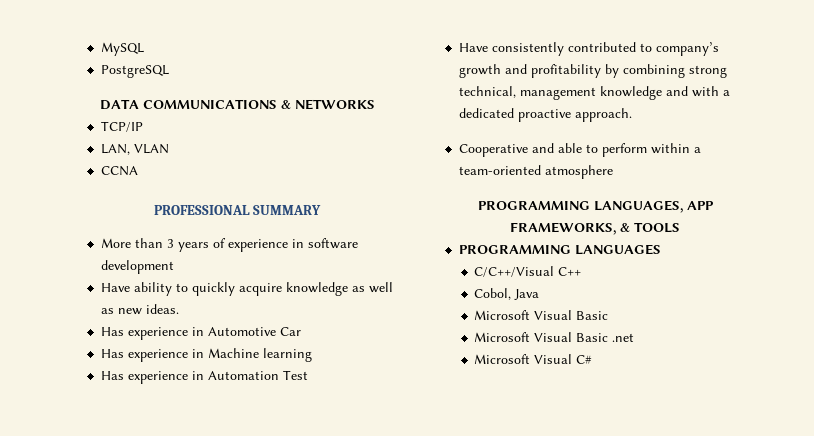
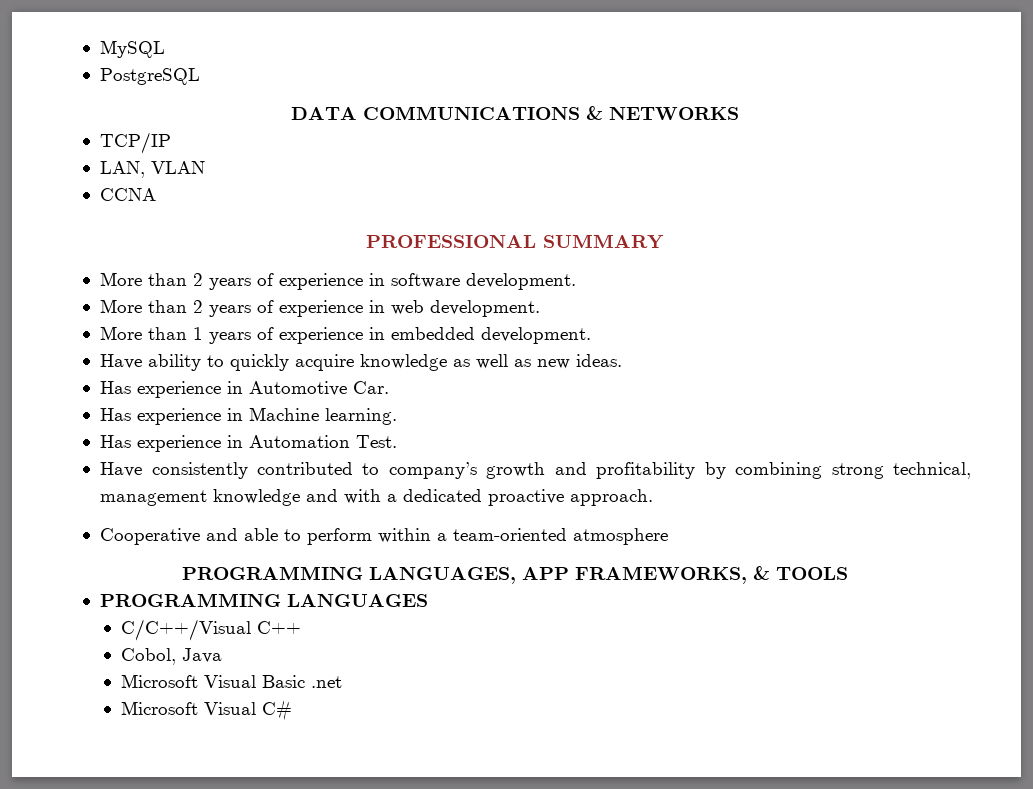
[166,239,174,248] 3 -> [193,273,204,286] 2
[100,260,174,274] development -> [466,273,577,290] [100,299,541,317] [100,326,592,344] development. // More than 2 years of experience in web development. // More than 1 years of experience in embedded development.
[279,327,301,336] Car -> [353,381,390,394] Car.
[262,348,312,362] learning -> [325,408,398,425] learning.
[282,370,308,380] Test -> [356,435,398,448] Test.
[474,332,609,342] // Microsoft Visual Basic -> (306, 681) none

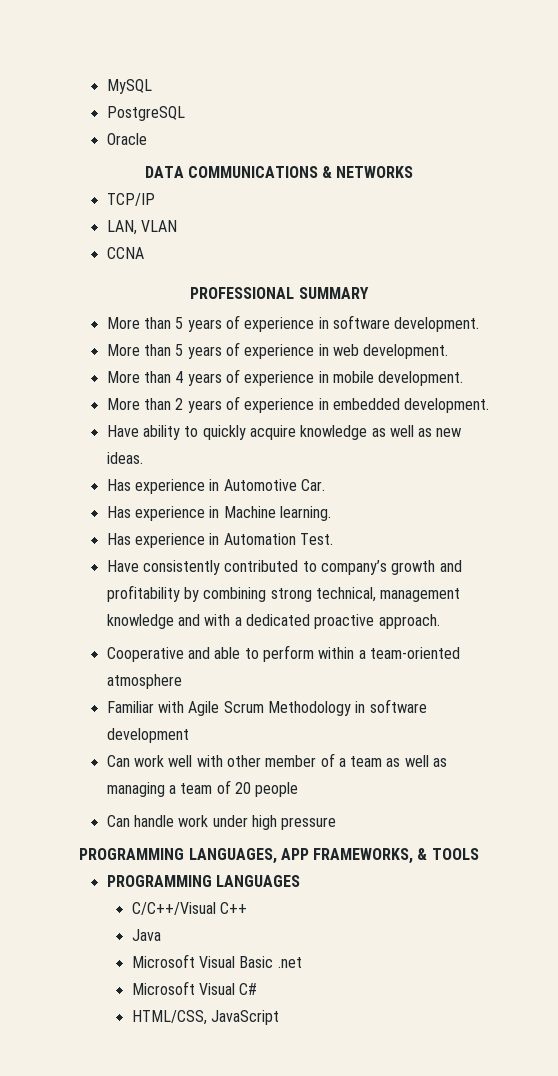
(201, 76) none -> [106,133,147,145] // Oracle
[193,273,204,286] 2 -> [175,317,184,329] 5
[193,300,204,313] 2 -> [175,344,184,356] 5
[193,327,204,340] 1 -> [175,369,464,386] [106,398,184,410] 4 years of experience in mobile development. // More than 2
(669, 536) none -> [106,699,427,716] [106,728,189,743] [106,753,448,767] [106,780,299,797] [106,815,337,830] // Familiar with Agile Scrum Methodology in software development // Can work well with other member of a team as well as managing a team of 20 people // Can handle work under high pressure
[121,648,177,665] Cobol, -> (247, 908) none
(293, 710) none -> [131,1010,279,1025] // HTML/CSS, JavaScript

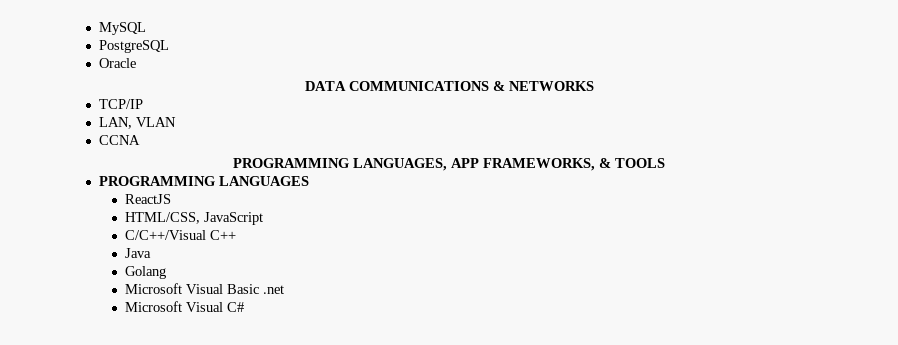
[190,287,369,299] [106,315,480,332] [106,342,449,359] [106,369,464,386] [106,396,490,413] [106,425,462,440] [106,452,143,464] [106,479,325,494] [106,506,331,521] [106,533,333,548] [106,560,462,575] [106,585,461,602] [106,614,440,629] [106,645,460,662] [106,674,182,689] [106,699,427,716] [106,728,189,743] [106,753,448,767] [106,780,299,797] [106,815,337,830] // PROFESSIONAL SUMMARY // More than 5 years of experience in software development. // More than 5 years of experience in web development. // More than 4 years of experience in mobile development. // More than 2 years of experience in embedded development. // Have ability to quickly acquire knowledge as well as new ideas. // Has experience in Automotive Car. // Has experience in Machine learning. // Has experience in Automation Test. // Have consistently contributed to company’s growth and profitability by combining strong technical, management knowledge and with a dedicated proactive approach. // Cooperative and able to perform within a team-oriented atmosphere // Familiar with Agile Scrum Methodology in software development // Can work well with other member of a team as well as managing a team of 20 people // Can handle work under high pressure -> (140, 140) none
(300, 881) none -> [125,194,172,204] [125,212,264,225] // ReactJS // HTML/CSS, JavaScript
(161, 935) none -> [125,266,167,279] // Golang
[131,1010,279,1025] // HTML/CSS, JavaScript -> (245, 307) none

